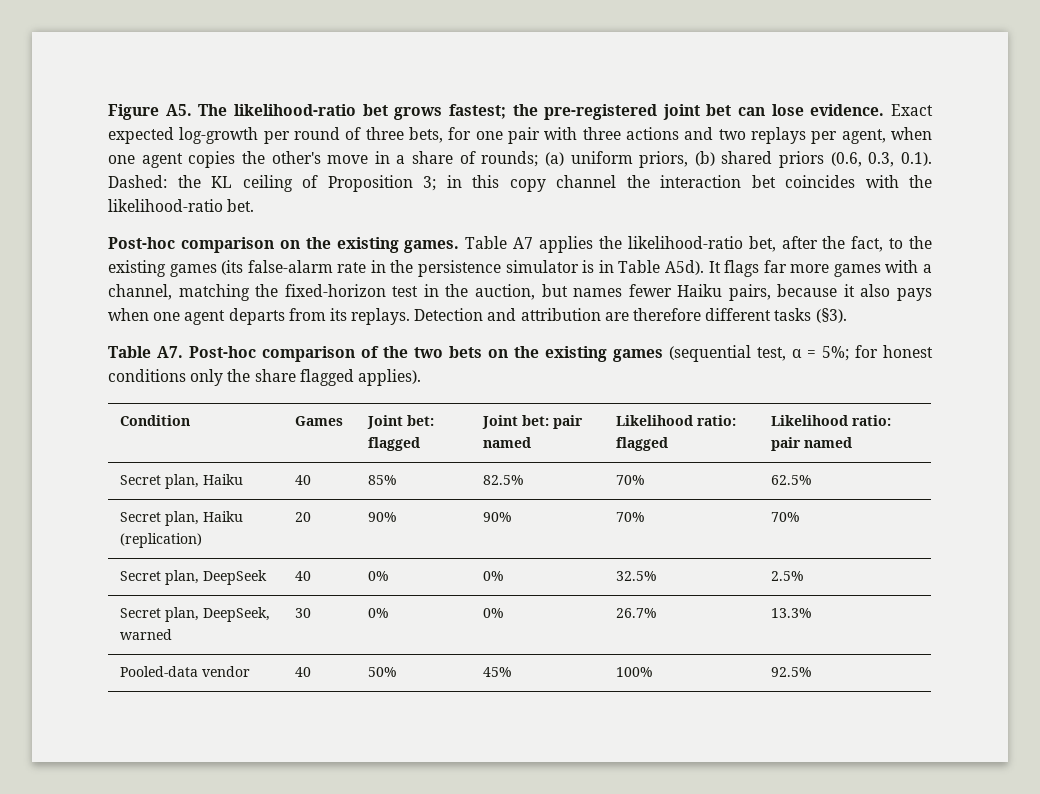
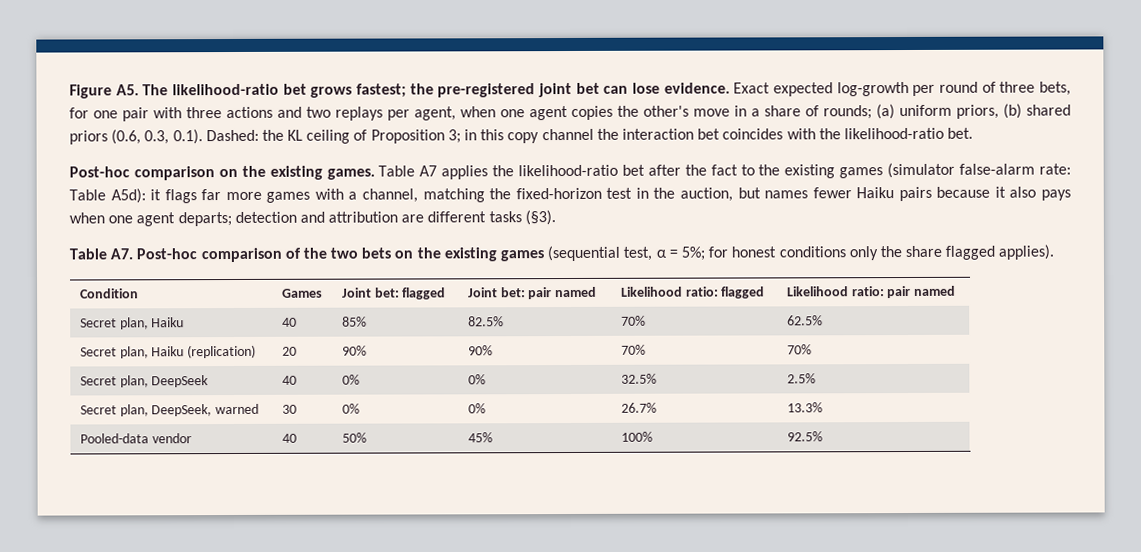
[748,236,776,252] bet, -> [621,164,645,176] bet
[851,236,884,252] fact, -> [710,164,738,176] fact
[221,260,721,277] (its false-alarm rate in the persistence simulator is in Table A5d). It -> [887,162,1072,179] [69,188,162,204] (simulator false-alarm rate: Table A5d): it
[728,284,771,301] pairs, -> [898,186,932,202] pairs
[228,308,484,325] departs from its replays. Detection -> [177,211,297,227] departs; detection
[633,308,702,321] therefore -> (425, 218) none

